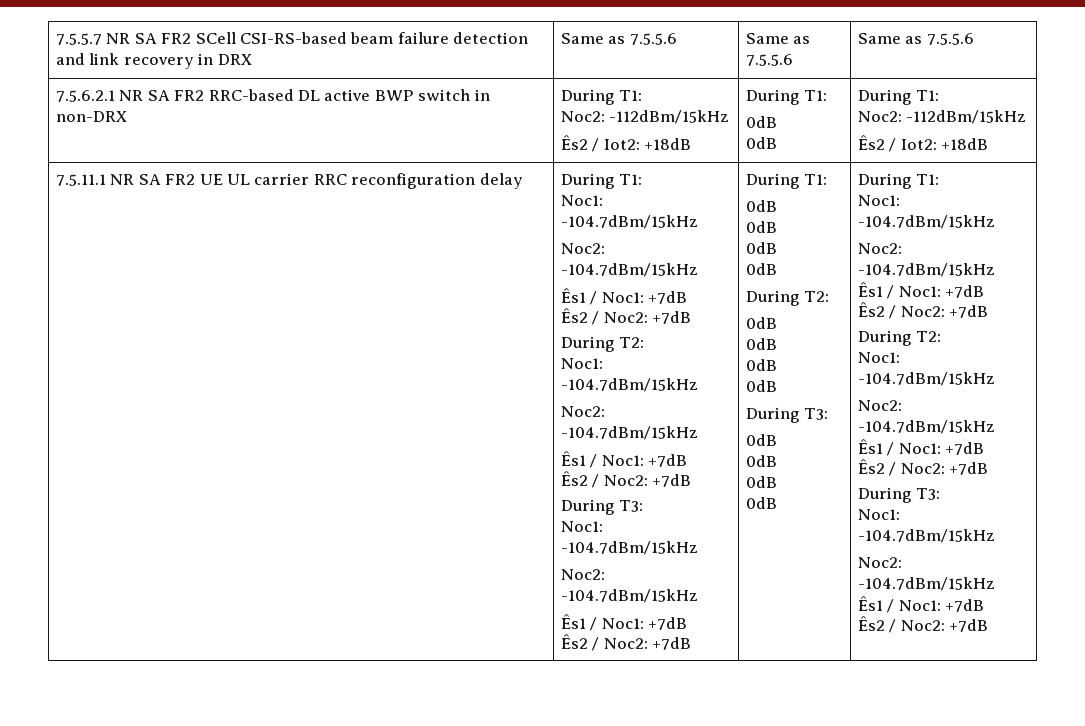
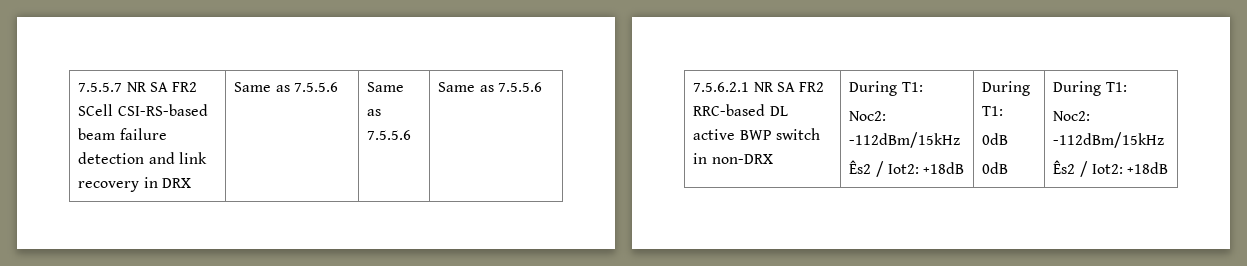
[55,173,523,189] [560,173,643,189] [560,195,603,206] [560,215,698,229] [560,243,605,254] [560,263,698,277] [560,288,688,305] [560,308,692,325] [560,336,645,352] [560,358,603,369] [560,378,698,392] [560,406,605,417] [560,426,698,440] [560,451,688,468] [560,471,692,488] [560,499,644,515] [560,521,603,532] [560,541,698,555] [560,569,605,580] [560,589,698,603] [560,614,688,631] [560,634,692,651] [745,173,828,189] [745,200,777,212] [745,221,777,233] [745,242,777,254] [745,263,777,275] [745,290,830,306] [745,317,777,329] [745,338,777,350] [745,359,777,371] [745,380,777,392] [745,407,829,423] [745,434,777,446] [745,455,777,467] [745,476,777,488] [745,497,777,509] [857,173,940,189] [857,195,900,206] [857,215,995,229] [857,243,902,254] [857,263,995,277] [857,282,985,299] [857,302,989,319] [857,330,942,346] [857,352,900,363] [857,372,995,386] [857,400,902,411] [857,420,995,434] [857,439,985,456] [857,459,989,476] [857,487,941,503] [857,509,900,520] [857,529,995,543] [857,557,902,568] [857,577,995,591] [857,596,985,613] [857,616,989,633] // 7.5.11.1 NR SA FR2 UE UL carrier RRC reconfiguration delay | During T1: // Noc1: -104.7dBm/15kHz // Noc2: -104.7dBm/15kHz // Ês1 / Noc1: +7dB // Ês2 / Noc2: +7dB // During T2: // Noc1: -104.7dBm/15kHz // Noc2: -104.7dBm/15kHz // Ês1 / Noc1: +7dB // Ês2 / Noc2: +7dB // During T3: // Noc1: -104.7dBm/15kHz // Noc2: -104.7dBm/15kHz // Ês1 / Noc1: +7dB // Ês2 / Noc2: +7dB | During T1: // 0dB // 0dB // 0dB // 0dB // During T2: // 0dB // 0dB // 0dB // 0dB // During T3: // 0dB // 0dB // 0dB // 0dB | During T1: // Noc1: -104.7dBm/15kHz // Noc2: -104.7dBm/15kHz // Ês1 / Noc1: +7dB // Ês2 / Noc2: +7dB // During T2: // Noc1: -104.7dBm/15kHz // Noc2: -104.7dBm/15kHz // Ês1 / Noc1: +7dB // Ês2 / Noc2: +7dB // During T3: // Noc1: -104.7dBm/15kHz // Noc2: -104.7dBm/15kHz // Ês1 / Noc1: +7dB // Ês2 / Noc2: +7dB -> (1169, 168) none

